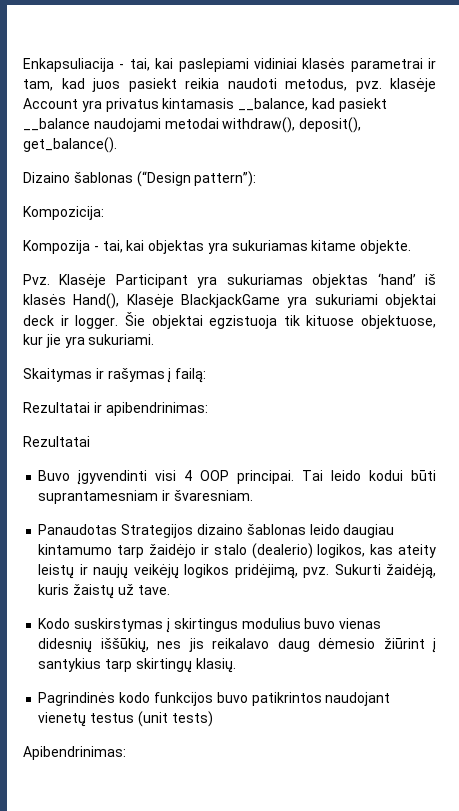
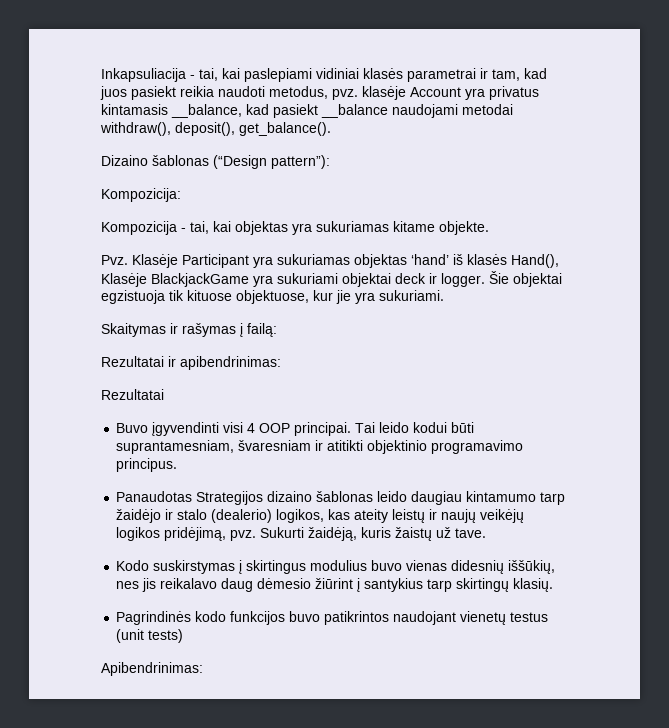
[23,58,114,72] Enkapsuliacija -> [101,68,186,82] Inkapsuliacija
[23,240,90,254] Kompozija -> [101,221,177,235] Kompozicija
[38,490,253,504] suprantamesniam ir švaresniam. -> [116,440,524,454] [116,458,178,472] suprantamesniam, švaresniam ir atitikti objektinio programavimo principus.

